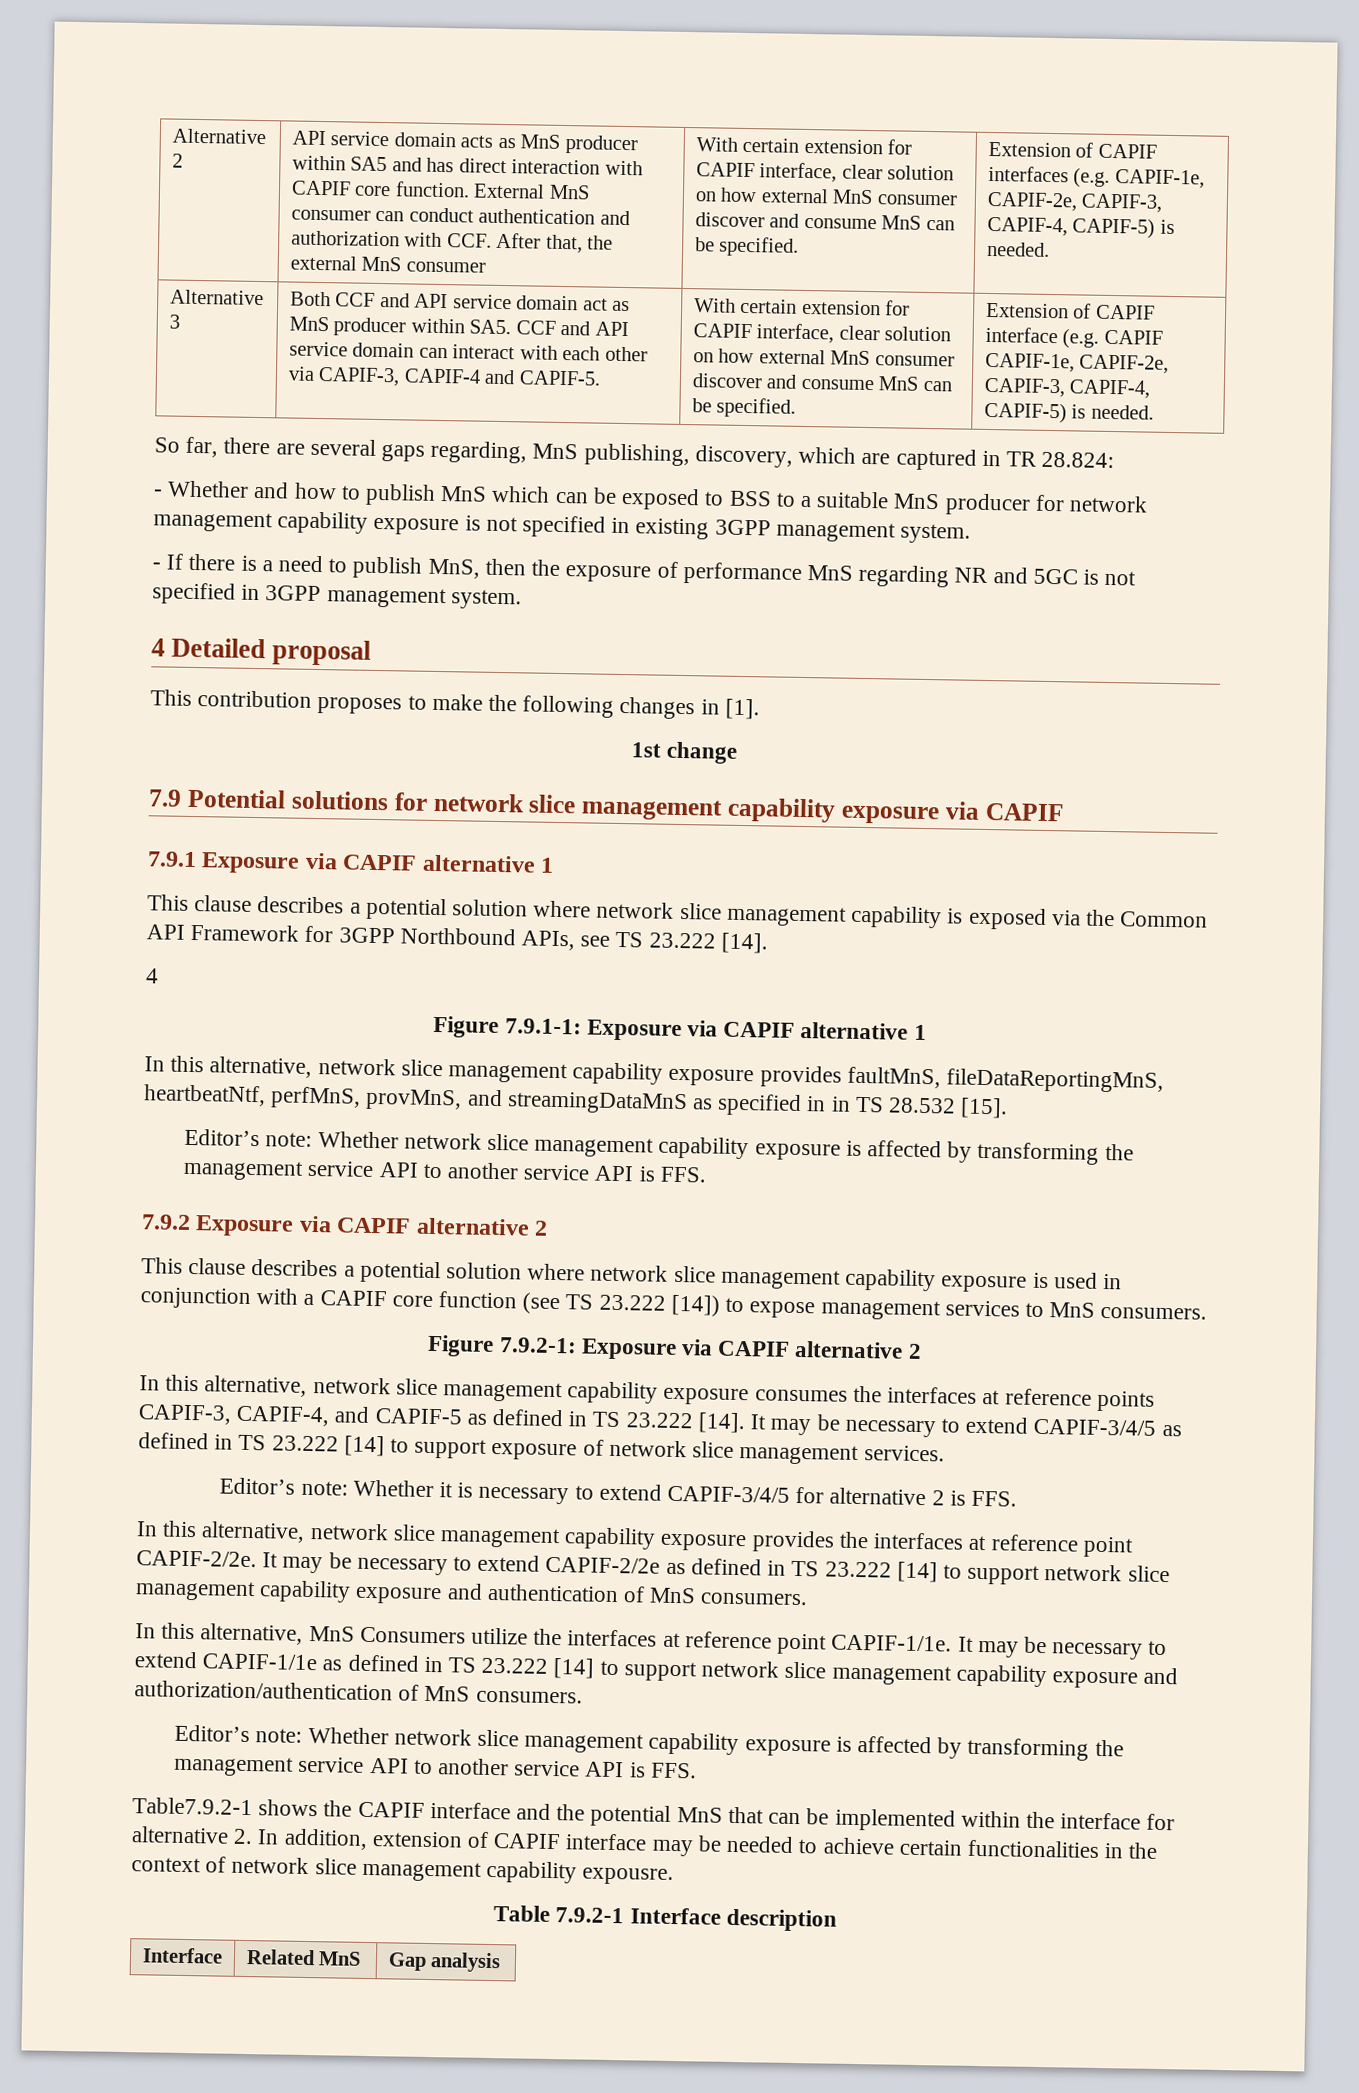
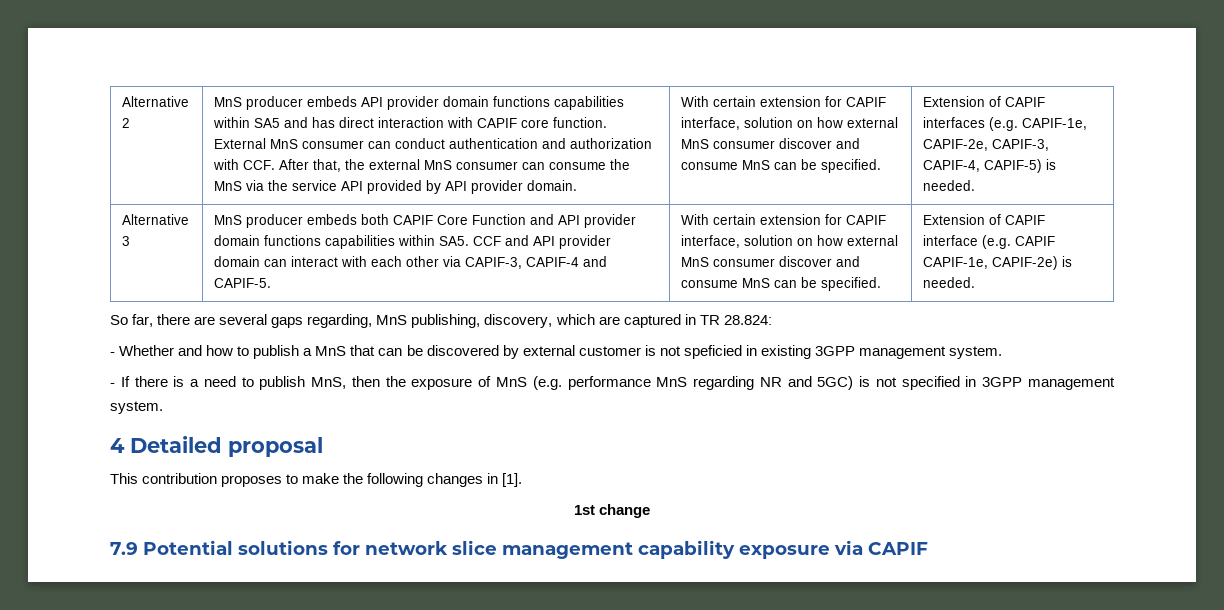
[291,130,638,155] API service domain acts as MnS producer -> [213,96,624,110] MnS producer embeds API provider domain functions capabilities
[695,137,913,155] [695,162,883,183] | With certain extension for CAPIF interface, clear -> [521,159,630,170] [213,180,577,194] [680,96,886,107] [680,117,740,130] can consume the MnS via the service API provided by API provider domain. | With certain extension for CAPIF interface,
[289,291,631,312] [288,316,407,337] Both CCF and API service domain act as MnS producer -> [213,214,636,228] [213,235,395,249] MnS producer embeds both CAPIF Core Function and API provider domain functions capabilities
[288,341,348,357] service -> [558,235,611,249] provider
[838,325,880,341] clear -> (740, 241) none
[1079,354,1170,374] [983,377,1151,399] [983,401,1067,424] CAPIF-2e, CAPIF-3, CAPIF-4, CAPIF-5) -> [991,256,1058,270] CAPIF-2e)
[440,485,1148,516] [153,511,607,538] MnS which can be exposed to BSS to a suitable MnS producer for network management capability exposure is not specified -> [303,345,742,359] a MnS that can be discovered by external customer is not speficied
(678, 569) none -> [496,376,562,390] MnS (e.g.
[1032,568,1078,585] 5GC -> [817,376,854,390] 5GC)
[147,851,555,874] [147,894,1209,930] [146,923,768,954] [145,968,159,984] [433,1015,927,1042] [144,1055,1165,1093] [143,1084,1009,1119] [184,1128,1134,1165] [183,1159,707,1183] [141,1214,549,1237] [141,1257,1122,1293] [140,1287,1208,1321] [427,1334,922,1360] [139,1374,1155,1412] [138,1404,1182,1438] [138,1432,945,1466] [219,1477,1018,1507] [136,1520,1134,1558] [136,1550,1170,1585] [135,1580,809,1606] [135,1622,1168,1660] [134,1651,1179,1689] [134,1680,583,1704] [174,1724,1124,1761] [173,1755,697,1779] [132,1797,1176,1832] [131,1826,1158,1859] [131,1856,675,1886] [493,1905,837,1932] [141,1947,223,1964] [245,1949,362,1966] [387,1952,502,1973] // 7.9.1 Exposure via CAPIF alternative 1 // This clause describes a potential solution where network slice management capability is exposed via the Common API Framework for 3GPP Northbound APIs, see TS 23.222 [14]. // 4 // Figure 7.9.1-1: Exposure via CAPIF alternative 1 // In this alternative, network slice management capability exposure provides faultMnS, fileDataReportingMnS, heartbeatNtf, perfMnS, provMnS, and streamingDataMnS as specified in in TS 28.532 [15]. // Editor’s note: Whether network slice management capability exposure is affected by transforming the management service API to another service API is FFS. // 7.9.2 Exposure via CAPIF alternative 2 // This clause describes a potential solution where network slice management capability exposure is used in conjunction with a CAPIF core function (see TS 23.222 [14]) to expose management services to MnS consumers. // Figure 7.9.2-1: Exposure via CAPIF alternative 2 // In this alternative, network slice management capability exposure consumes the interfaces at reference points CAPIF-3, CAPIF-4, and CAPIF-5 as defined in TS 23.222 [14]. It may be necessary to extend CAPIF-3/4/5 as defined in TS 23.222 [14] to support exposure of network slice management services. // Editor’s note: Whether it is necessary to extend CAPIF-3/4/5 for alternative 2 is FFS. // In this alternative, network slice management capability exposure provides the interfaces at reference point CAPIF-2/2e. It may be necessary to extend CAPIF-2/2e as defined in TS 23.222 [14] to support network slice management capability exposure and authentication of MnS consumers. // In this alternative, MnS Consumers utilize the interfaces at reference point CAPIF-1/1e. It may be necessary to extend CAPIF-1/1e as defined in TS 23.222 [14] to support network slice management capability exposure and authorization/authentication of MnS consumers. // Editor’s note: Whether network slice management capability exposure is affected by transforming the management service API to another service API is FFS. // Table7.9.2-1 shows the CAPIF interface and the potential MnS that can be implemented within the interface for alternative 2. In addition, extension of CAPIF interface may be needed to achieve certain functionalities in the context of network slice management capability expousre. // Table 7.9.2-1 Interface description // Interface | Related MnS | Gap analysis -> (928, 548) none

